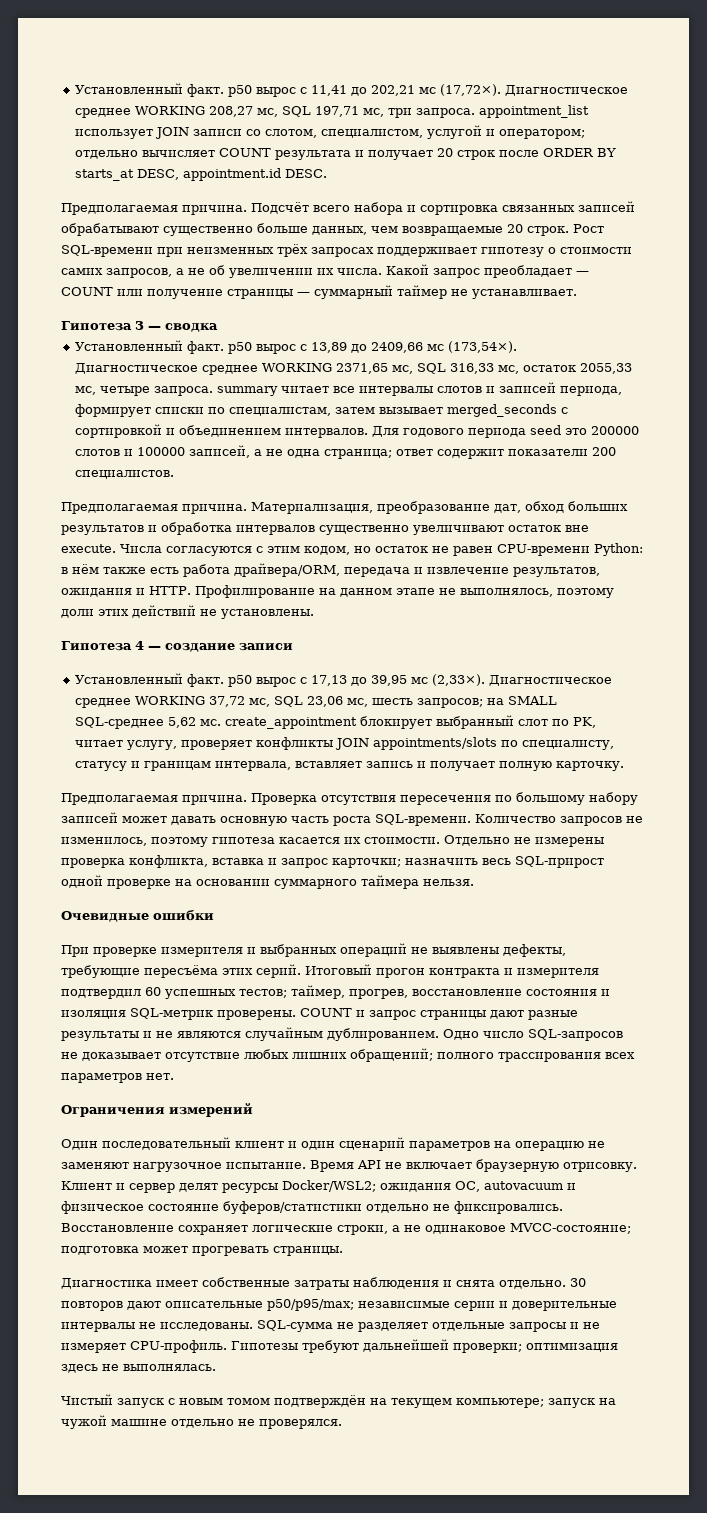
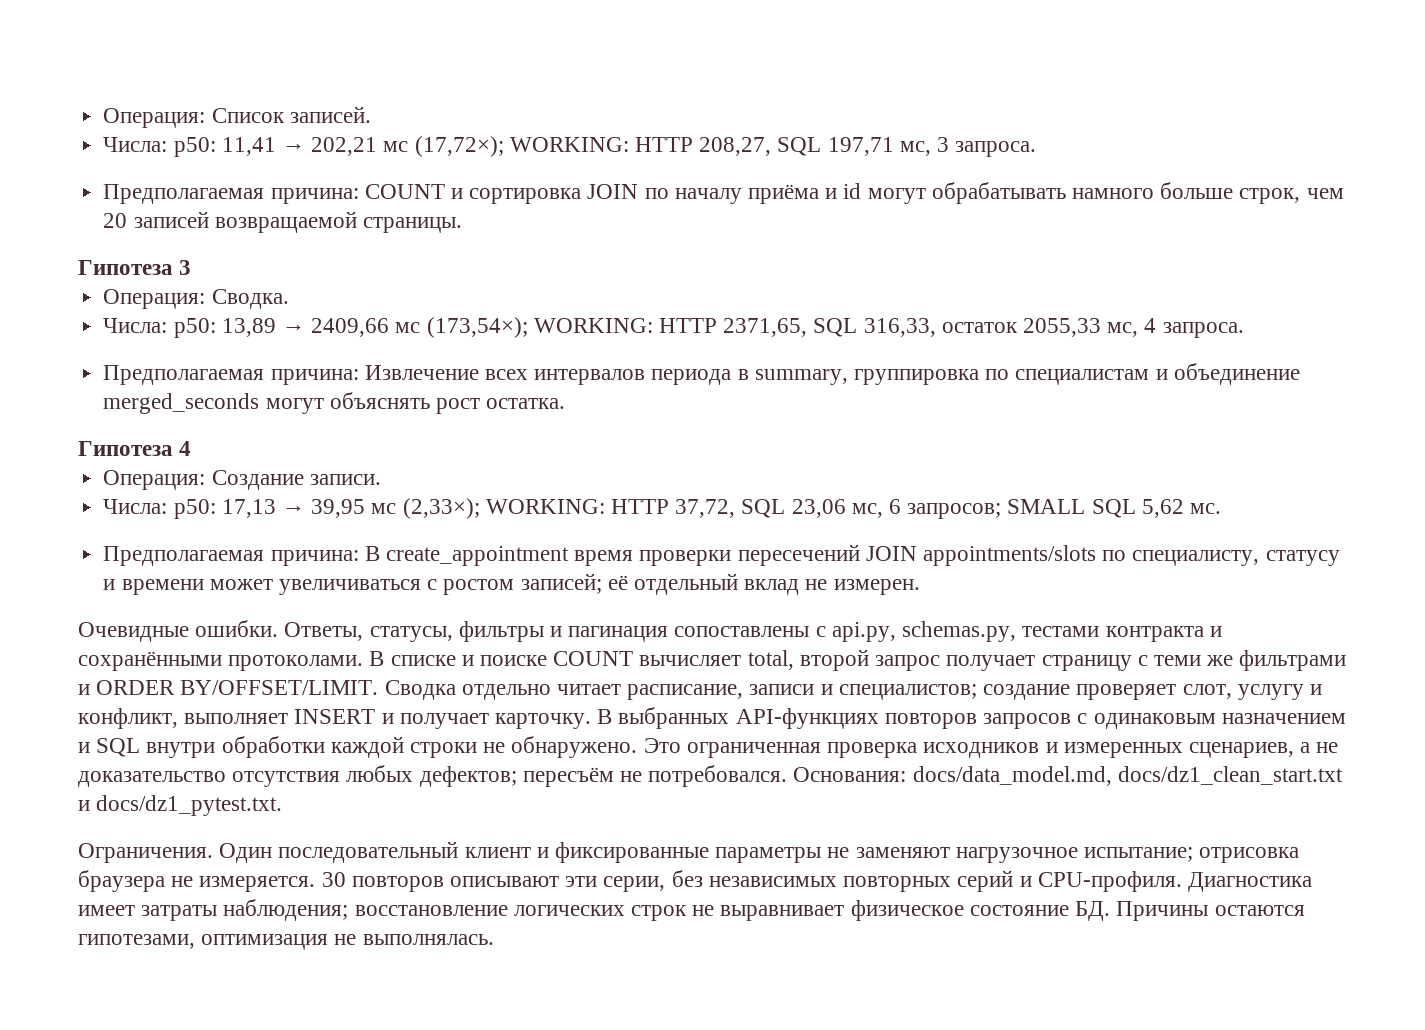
[75,83,629,97] [75,106,279,118] Установленный факт. p50 вырос с 11,41 до 202,21 мс (17,72×). Диагностическое среднее WORKING 208,27 мс, -> [103,106,371,128] [103,136,772,157] Операция: Список записей. // Числа: p50: 11,41 → 202,21 мс (17,72×); WORKING: HTTP 208,27,
[388,105,590,118] [75,125,586,139] [75,148,617,160] [75,168,328,181] [61,201,635,215] [61,223,604,236] [61,244,632,257] [61,264,589,278] [61,285,577,299] [61,321,218,332] [75,340,518,354] [75,363,520,375] три запроса. appointment_list использует JOIN записи со слотом, специалистом, услугой и оператором; отдельно вычисляет COUNT результата и получает 20 строк после ORDER BY starts_at DESC, appointment.id DESC. // Предполагаемая причина. Подсчёт всего набора и сортировка связанных записей обрабатывают существенно больше данных, чем возвращаемые 20 строк. Рост SQL-времени при неизменных трёх запросах поддерживает гипотезу о стоимости самих запросов, а не об увеличении их числа. Какой запрос преобладает — COUNT или получение страницы — суммарный таймер не устанавливает. // Гипотеза 3 — сводка // Установленный факт. p50 вырос с 13,89 до 2409,66 мс (173,54×). Диагностическое среднее WORKING 2371,65 мс, SQL 316,33 мс, -> [937,137,1037,157] [103,182,1344,204] [103,211,462,233] [78,260,192,275] [103,289,289,309] [103,317,936,338] 3 запроса. // Предполагаемая причина: COUNT и сортировка JOIN по началу приёма и id могут обрабатывать намного больше строк, чем 20 записей возвращаемой страницы. // Гипотеза 3 // Операция: Сводка. // Числа: p50: 13,89 → 2409,66 мс (173,54×); WORKING: HTTP 2371,65, SQL 316,33,
[100,382,623,396] [75,404,569,417] [75,424,640,438] [75,445,617,459] [75,470,175,479] [61,501,628,514] [61,522,589,535] [61,543,643,556] [61,563,600,577] [61,585,614,598] [61,605,314,619] [61,641,293,652] [75,673,613,687] [75,696,558,708] [75,715,597,729] [75,737,334,750] четыре запроса. summary читает все интервалы слотов и записей периода, формирует списки по специалистам, затем вызывает merged_seconds с сортировкой и объединением интервалов. Для годового периода seed это 200000 слотов и 100000 записей, а не одна страница; ответ содержит показатели 200 специалистов. // Предполагаемая причина. Материализация, преобразование дат, обход больших результатов и обработка интервалов существенно увеличивают остаток вне execute. Числа согласуются с этим кодом, но остаток не равен CPU-времени Python: в нём также есть работа драйвера/ORM, передача и извлечение результатов, ожидания и HTTP. Профилирование на данном этапе не выполнялось, поэтому доли этих действий не установлены. // Гипотеза 4 — создание записи // Установленный факт. p50 вырос с 17,13 до 39,95 мс (2,33×). Диагностическое среднее WORKING 37,72 мс, SQL 23,06 мс, шесть запросов; на SMALL SQL-среднее 5,62 мс. create_appointment блокирует выбранный слот по PK, читает услугу, проверяет конфликты -> [1144,318,1244,338] [103,363,1300,385] [103,392,566,414] [78,441,192,456] [103,470,381,490] [103,498,1222,519] [103,544,860,566] 4 запроса. // Предполагаемая причина: Извлечение всех интервалов периода в summary, группировка по специалистам и объединение merged_seconds могут объяснять рост остатка. // Гипотеза 4 // Операция: Создание записи. // Числа: p50: 17,13 → 39,95 мс (2,33×); WORKING: HTTP 37,72, SQL 23,06 мс, 6 запросов; SMALL SQL 5,62 мс. // Предполагаемая причина: В create_appointment время проверки пересечений
[144,761,553,771] границам интервала, вставляет запись и получает полную -> [121,573,920,595] [78,620,1222,642] [78,649,1347,671] [78,680,1322,700] [78,708,489,729] времени может увеличиваться с ростом записей; её отдельный вклад не измерен. // Очевидные ошибки. Ответы, статусы, фильтры и пагинация сопоставлены с api.py, schemas.py, тестами контракта и сохранёнными протоколами. В списке и поиске COUNT вычисляет total, второй запрос получает страницу с теми же фильтрами и ORDER BY/OFFSET/LIMIT. Сводка отдельно читает расписание, записи и специалистов; создание проверяет слот, услугу и конфликт, выполняет INSERT и получает
[61,792,638,805] [61,812,643,826] [61,835,604,847] [61,855,604,868] [61,875,474,889] [61,909,214,922] [61,943,566,957] [61,964,599,978] [61,985,610,999] [61,1008,578,1020] [61,1027,623,1041] [61,1048,635,1062] [61,1073,174,1083] [61,1103,253,1117] [61,1137,605,1151] [61,1159,637,1172] [61,1180,576,1193] [61,1201,563,1214] [61,1223,631,1235] [61,1246,343,1256] [61,1277,586,1290] [61,1299,617,1311] [61,1320,600,1332] [61,1339,618,1353] [61,1364,216,1373] [61,1394,616,1408] [61,1415,342,1429] // Предполагаемая причина. Проверка отсутствия пересечения по большому набору записей может давать основную часть роста SQL-времени. Количество запросов не изменилось, поэтому гипотеза касается их стоимости. Отдельно не измерены проверка конфликта, вставка и запрос карточки; назначить весь SQL-прирост одной проверке на основании суммарного таймера нельзя. // Очевидные ошибки // При проверке измерителя и выбранных операций не выявлены дефекты, требующие пересъёма этих серий. Итоговый прогон контракта и измерителя подтвердил 60 успешных тестов; таймер, прогрев, восстановление состояния и изоляция SQL-метрик проверены. COUNT и запрос страницы дают разные результаты и не являются случайным дублированием. Одно число SQL-запросов не доказывает отсутствие любых лишних обращений; полного трассирования всех параметров нет. // Ограничения измерений // Один последовательный клиент и один сценарий параметров на операцию не заменяют нагрузочное испытание. Время API не включает браузерную отрисовку. Клиент и сервер делят ресурсы Docker/WSL2; ожидания ОС, autovacuum и физическое состояние буферов/статистики отдельно не фиксировались. Восстановление сохраняет логические строки, а не одинаковое MVCC-состояние; подготовка может прогревать страницы. // Диагностика имеет собственные затраты наблюдения и снята отдельно. 30 повторов дают описательные p50/p95/max; независимые серии и доверительные интервалы не исследованы. SQL-сумма не разделяет отдельные запросы и не измеряет CPU-профиль. Гипотезы требуют дальнейшей проверки; оптимизация здесь не выполнялась. // Чистый запуск с новым томом подтверждён на текущем компьютере; запуск на чужой машине отдельно не проверялся. -> [597,707,1346,729] [78,736,1339,758] [78,765,1343,787] [78,795,283,816] [78,841,1300,863] [78,870,1312,892] [78,899,1305,921] [78,934,494,950] В выбранных API-функциях повторов запросов с одинаковым назначением и SQL внутри обработки каждой строки не обнаружено. Это ограниченная проверка исходников и измеренных сценариев, а не доказательство отсутствия любых дефектов; пересъём не потребовался. Основания: docs/data_model.md, docs/dz1_clean_start.txt и docs/dz1_pytest.txt. // Ограничения. Один последовательный клиент и фиксированные параметры не заменяют нагрузочное испытание; отрисовка браузера не измеряется. 30 повторов описывают эти серии, без независимых повторных серий и CPU-профиля. Диагностика имеет затраты наблюдения; восстановление логических строк не выравнивает физическое состояние БД. Причины остаются гипотезами, оптимизация не выполнялась.

